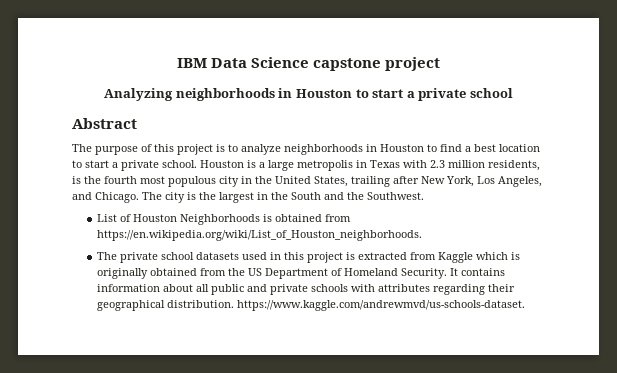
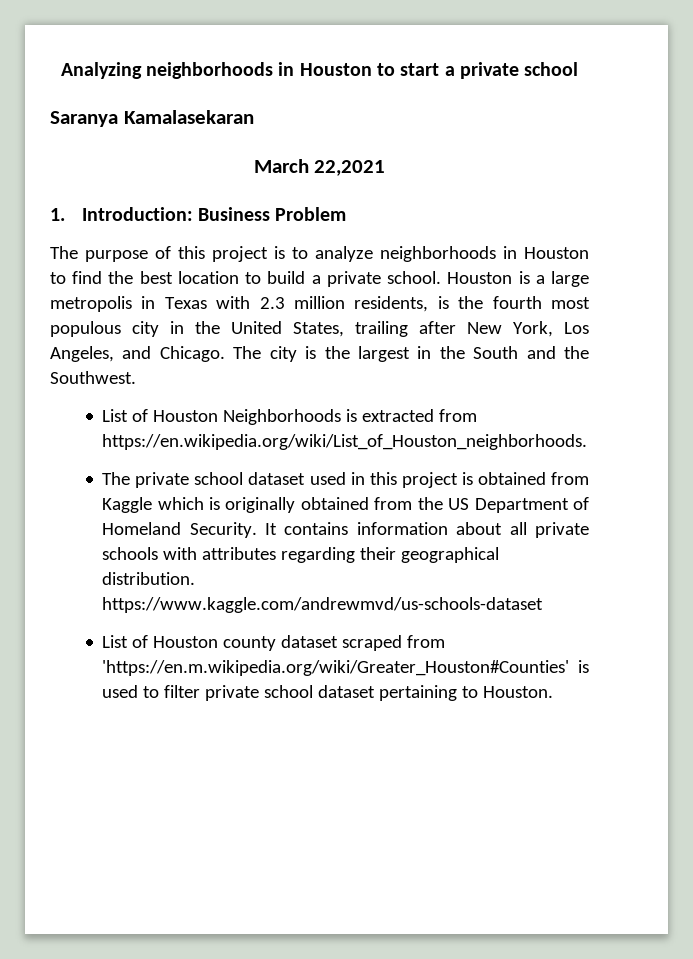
[176,57,441,71] IBM Data Science capstone project // -> (60, 70) none
[72,118,137,129] Abstract -> [50,110,254,127] [253,159,386,176] [50,207,347,221] Saranya Kamalasekaran // March 22,2021 // 1. Introduction: Business Problem
[465,146,471,152] a -> [108,271,134,284] the
[85,160,109,168] start -> [267,271,306,284] build
[274,214,322,222] obtained -> [362,409,435,422] extracted
[195,252,239,260] datasets -> [248,472,306,485] dataset
[357,252,407,260] extracted -> [477,472,546,485] obtained
[210,284,267,295] public and -> (527, 528) none
[236,300,525,311] https://www.kaggle.com/andrewmvd/us-schools-dataset. -> [102,597,544,613] [102,635,446,651] [102,660,589,676] [102,685,554,701] https://www.kaggle.com/andrewmvd/us-schools-dataset // List of Houston county dataset scraped from 'https://en.m.wikipedia.org/wiki/Greater_Houston#Counties' is used to filter private school dataset pertaining to Houston.

